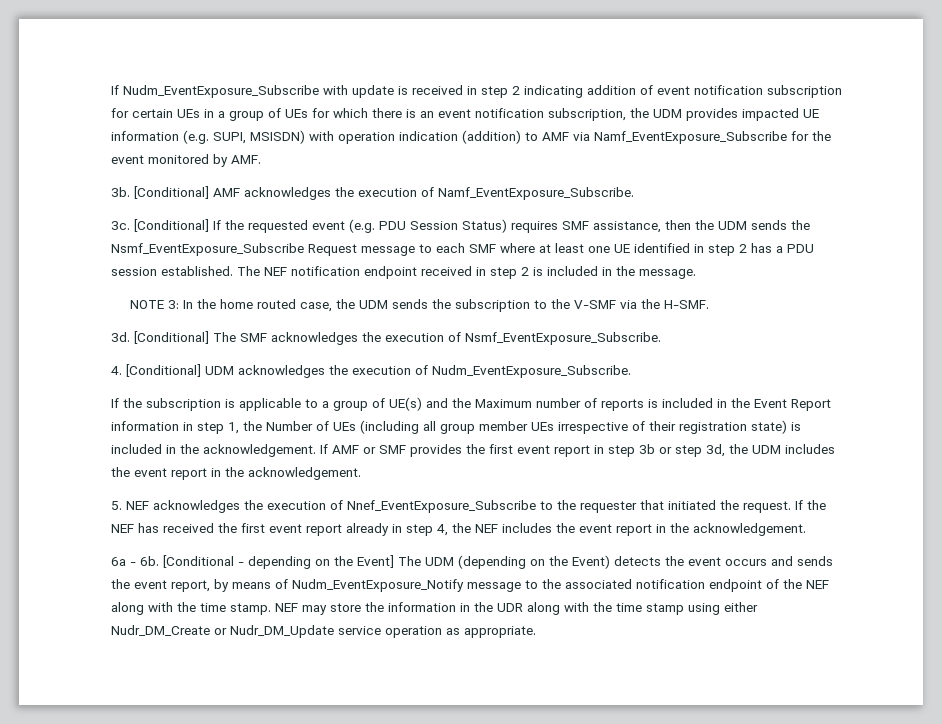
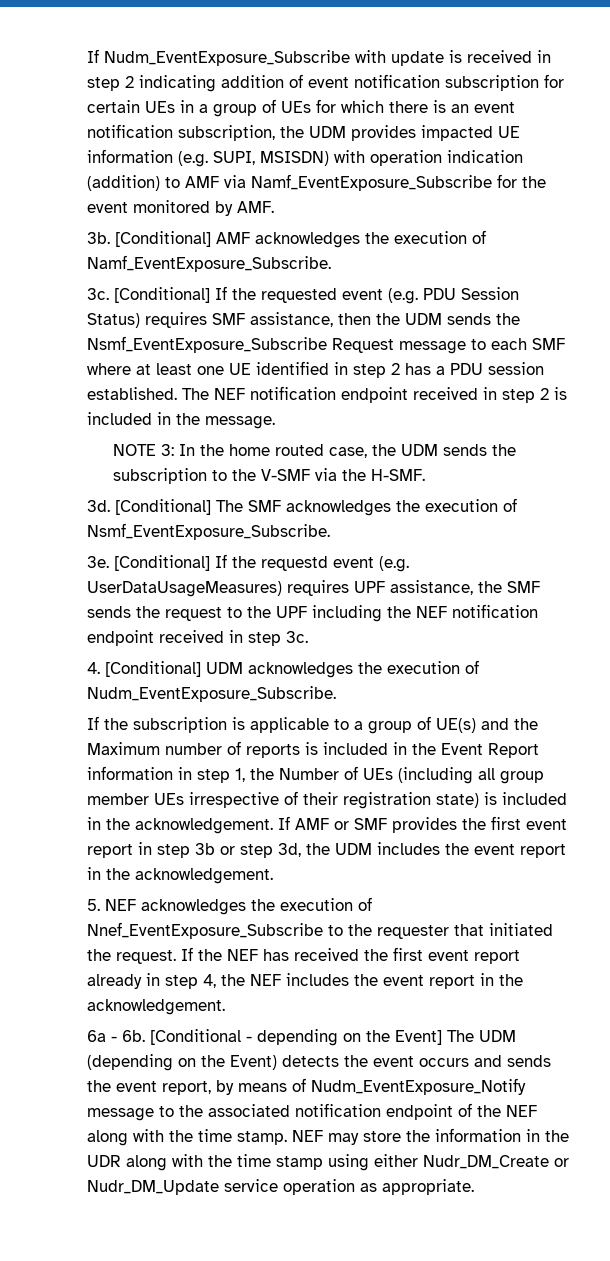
(662, 338) none -> [87,554,410,572] [87,580,541,597] [87,604,539,622] [87,630,309,646] // 3e. [Conditional] If the requestd event (e.g. UserDataUsageMeasures) requires UPF assistance, the SMF sends the request to the UPF including the NEF notification endpoint received in step 3c.

